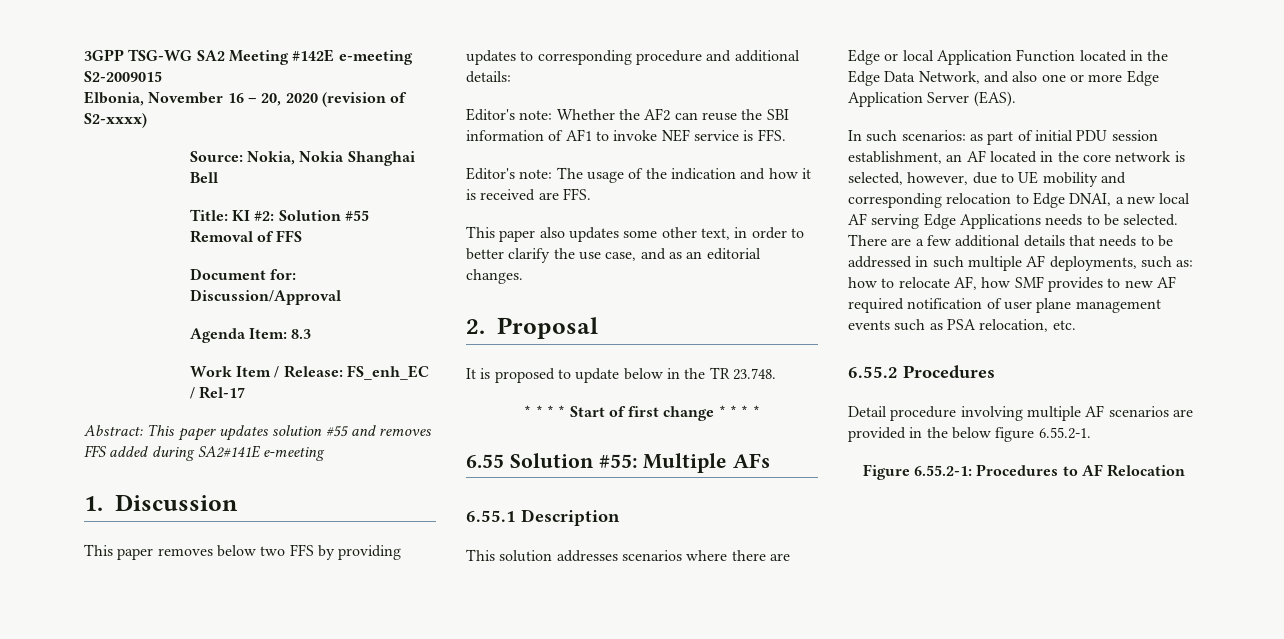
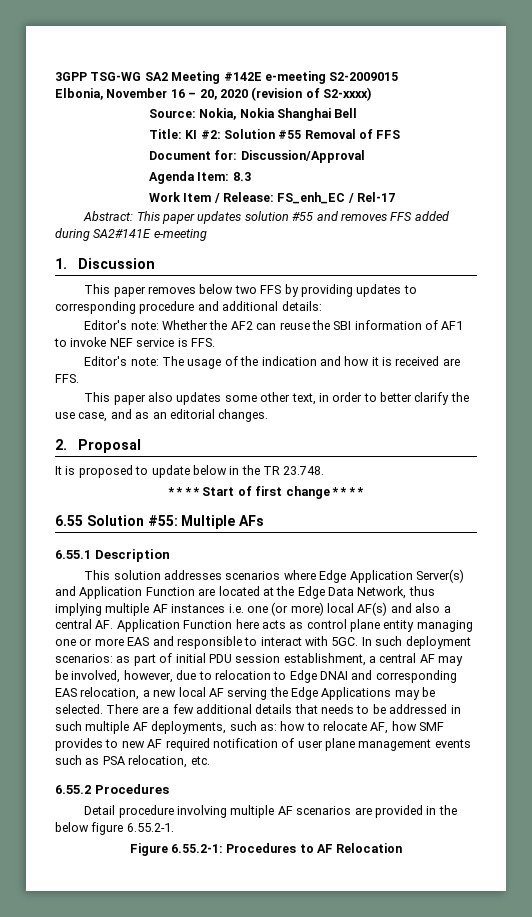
[731,550,790,561] [848,49,1169,65] [848,70,1159,86] [848,91,1016,107] there are Edge or local Application Function located in the Edge Data Network, and also one or more Edge Application Server (EAS). // -> [319,569,464,583] [55,586,435,599] [55,602,451,616] [55,619,473,632] [55,636,359,649] Edge Application Server(s) and Application Function are located at the Edge Data Network, thus implying multiple AF instances i.e. one (or more) local AF(s) and also a central AF. Application Function here acts as control plane entity managing one or more EAS and responsible to interact with 5GC.
(898, 136) none -> [405,636,471,649] deployment
[946,150,1185,163] [848,171,1126,187] [848,192,1112,208] an AF located in the core network is selected, however, due to UE mobility and corresponding relocation to Edge DNAI, -> [369,653,464,666] [55,670,457,683] [55,687,140,700] a central AF may be involved, however, due to relocation to Edge DNAI and corresponding EAS relocation,
(920, 221) none -> [269,687,288,697] the
[1045,214,1100,226] needs to -> [394,690,420,700] may

